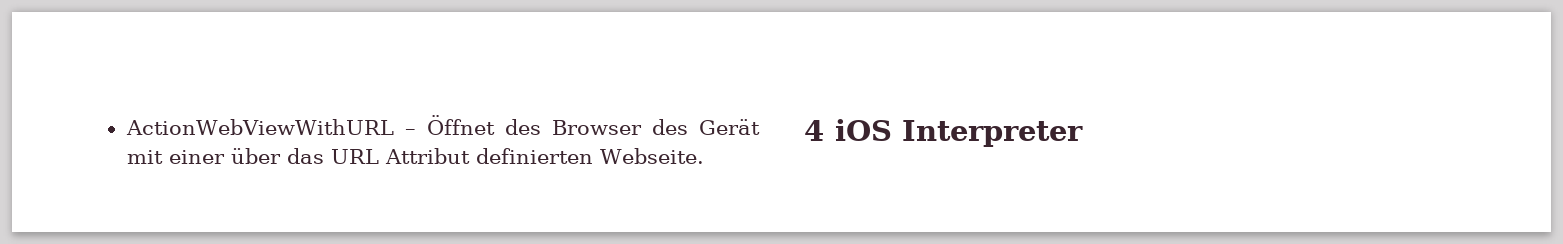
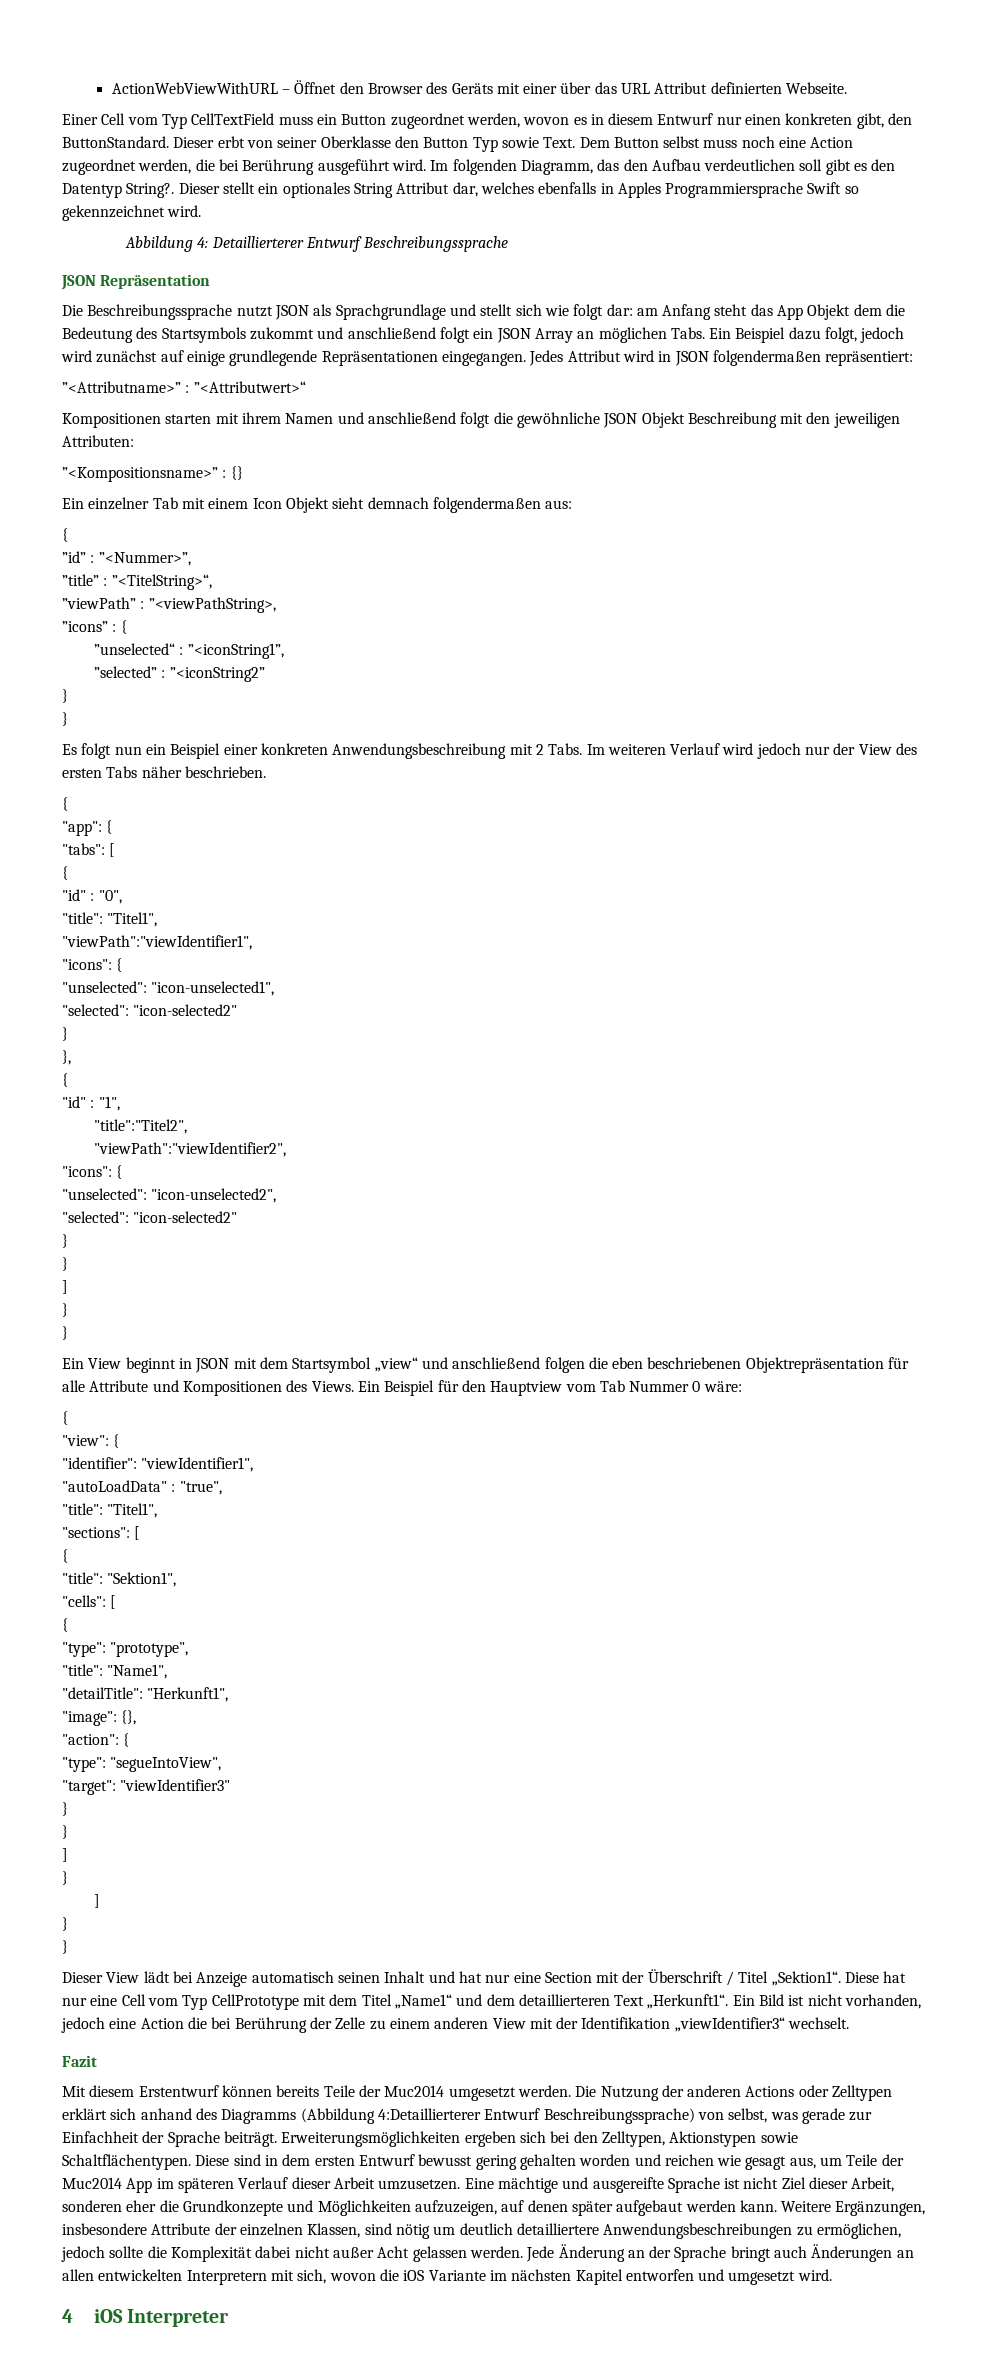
[504,119,541,135] des -> [339,82,364,94] den
[699,119,760,135] Gerät -> [451,83,493,94] Geräts
(704, 156) none -> [62,113,913,129] [62,136,854,152] [62,159,896,175] [62,182,859,198] [62,205,202,221] [124,236,509,252] [61,274,211,290] [62,304,906,320] [62,327,905,343] [61,350,914,366] [62,381,306,393] [62,412,900,428] [62,435,134,447] [62,466,243,482] [62,497,573,513] [62,528,68,542] [62,551,191,566] [62,574,212,590] [62,597,276,613] [62,620,127,634] [93,643,284,659] [93,666,265,682] [62,689,68,703] [62,712,68,726] [62,743,918,759] [62,766,266,778] [62,797,68,811] [62,820,113,836] [62,843,116,857] [62,866,68,880] [62,889,122,904] [62,912,158,927] [62,935,252,950] [62,958,123,972] [62,981,275,996] [62,1004,238,1016] [62,1027,68,1041] [62,1050,71,1065] [62,1073,68,1087] [62,1096,120,1111] [93,1119,187,1134] [93,1142,286,1157] [62,1165,123,1179] [62,1188,277,1203] [62,1211,238,1223] [62,1234,68,1248] [62,1257,68,1271] [62,1280,68,1294] [62,1303,68,1317] [62,1326,68,1340] [62,1357,910,1373] [62,1380,742,1396] [62,1411,68,1425] [62,1434,120,1448] [62,1457,254,1472] [62,1480,222,1495] [62,1503,158,1518] [62,1526,141,1540] [62,1549,68,1563] [62,1572,177,1587] [62,1595,117,1609] [62,1618,68,1632] [62,1642,189,1657] [62,1664,168,1679] [62,1687,229,1702] [62,1710,137,1726] [62,1733,130,1747] [62,1757,222,1772] [62,1779,231,1795] [62,1802,68,1816] [62,1825,68,1839] [62,1848,68,1862] [62,1871,68,1885] [93,1894,100,1908] [62,1917,68,1931] [62,1940,68,1954] [62,1969,907,1987] [62,1994,922,2010] [61,2017,850,2033] [62,2055,97,2067] [62,2085,893,2101] [62,2108,873,2124] [62,2131,798,2147] [62,2154,904,2170] [62,2177,895,2193] [62,2200,926,2216] [62,2223,901,2239] [61,2244,914,2262] [62,2269,832,2285] // Einer Cell vom Typ CellTextField muss ein Button zugeordnet werden, wovon es in diesem Entwurf nur einen konkreten gibt, den ButtonStandard. Dieser erbt von seiner Oberklasse den Button Typ sowie Text. Dem Button selbst muss noch eine Action zugeordnet werden, die bei Berührung ausgeführt wird. Im folgenden Diagramm, das den Aufbau verdeutlichen soll gibt es den Datentyp String?. Dieser stellt ein optionales String Attribut dar, welches ebenfalls in Apples Programmiersprache Swift so gekennzeichnet wird. // Abbildung 4: Detaillierterer Entwurf Beschreibungssprache // JSON Repräsentation // Die Beschreibungssprache nutzt JSON als Sprachgrundlage und stellt sich wie folgt dar: am Anfang steht das App Objekt dem die Bedeutung des Startsymbols zukommt und anschließend folgt ein JSON Array an möglichen Tabs. Ein Beispiel dazu folgt, jedoch wird zunächst auf einige grundlegende Repräsentationen eingegangen. Jedes Attribut wird in JSON folgendermaßen repräsentiert: // ”<Attributname>” : ”<Attributwert>“ // Kompositionen starten mit ihrem Namen und anschließend folgt die gewöhnliche JSON Objekt Beschreibung mit den jeweiligen Attributen: // ”<Kompositionsname>” : {} // Ein einzelner Tab mit einem Icon Objekt sieht demnach folgendermaßen aus: // { // ”id” : ”<Nummer>”, // ”title” : ”<TitelString>“, // ”viewPath” : ”<viewPathString>, // ”icons” : { // ”unselected“ : ”<iconString1”, // ”selected” : ”<iconString2” // } // } // Es folgt nun ein Beispiel einer konkreten Anwendungsbeschreibung mit 2 Tabs. Im weiteren Verlauf wird jedoch nur der View des ersten Tabs näher beschrieben. // { // "app": { // "tabs": [ // { // "id" : "0", // "title": "Titel1", // "viewPath":"viewIdentifier1", // "icons": { // "unselected": "icon-unselected1", // "selected": "icon-selected2" // } // }, // { // "id" : "1", // "title":"Titel2", // "viewPath":"viewIdentifier2", // "icons": { // "unselected": "icon-unselected2", // "selected": "icon-selected2" // } // } // ] // } // } // Ein View beginnt in JSON mit dem Startsymbol „view“ und anschließend folgen die eben beschriebenen Objektrepräsentation für alle Attribute und Kompositionen des Views. Ein Beispiel für den Hauptview vom Tab Nummer 0 wäre: // { // "view": { // "identifier": "viewIdentifier1", // "autoLoadData" : "true", // "title": "Titel1", // "sections": [ // { // "title": "Sektion1", // "cells": [ // { // "type": "prototype", // "title": "Name1", // "detailTitle": "Herkunft1", // "image": {}, // "action": { // "type": "segueIntoView", // "target": "viewIdentifier3" // } // } // ] // } // ] // } // } // Dieser View lädt bei Anzeige automatisch seinen Inhalt und hat nur eine Section mit der Überschrift / Titel „Sektion1“. Diese hat nur eine Cell vom Typ CellPrototype mit dem Titel „Name1“ und dem detaillierteren Text „Herkunft1“. Ein Bild ist nicht vorhanden, jedoch eine Action die bei Berührung der Zelle zu einem anderen View mit der Identifikation „viewIdentifier3“ wechselt. // Fazit // Mit diesem Erstentwurf können bereits Teile der Muc2014 umgesetzt werden. Die Nutzung der anderen Actions oder Zelltypen erklärt sich anhand des Diagramms (Abbildung 4:Detaillierterer Entwurf Beschreibungssprache) von selbst, was gerade zur Einfachheit der Sprache beiträgt. Erweiterungsmöglichkeiten ergeben sich bei den Zelltypen, Aktionstypen sowie Schaltflächentypen. Diese sind in dem ersten Entwurf bewusst gering gehalten worden und reichen wie gesagt aus, um Teile der Muc2014 App im späteren Verlauf dieser Arbeit umzusetzen. Eine mächtige und ausgereifte Sprache ist nicht Ziel dieser Arbeit, sonderen eher die Grundkonzepte und Möglichkeiten aufzuzeigen, auf denen später aufgebaut werden kann. Weitere Ergänzungen, insbesondere Attribute der einzelnen Klassen, sind nötig um deutlich detailliertere Anwendungsbeschreibungen zu ermöglichen, jedoch sollte die Komplexität dabei nicht außer Acht gelassen werden. Jede Änderung an der Sprache bringt auch Änderungen an allen entwickelten Interpretern mit sich, wovon die iOS Variante im nächsten Kapitel entworfen und umgesetzt wird.

